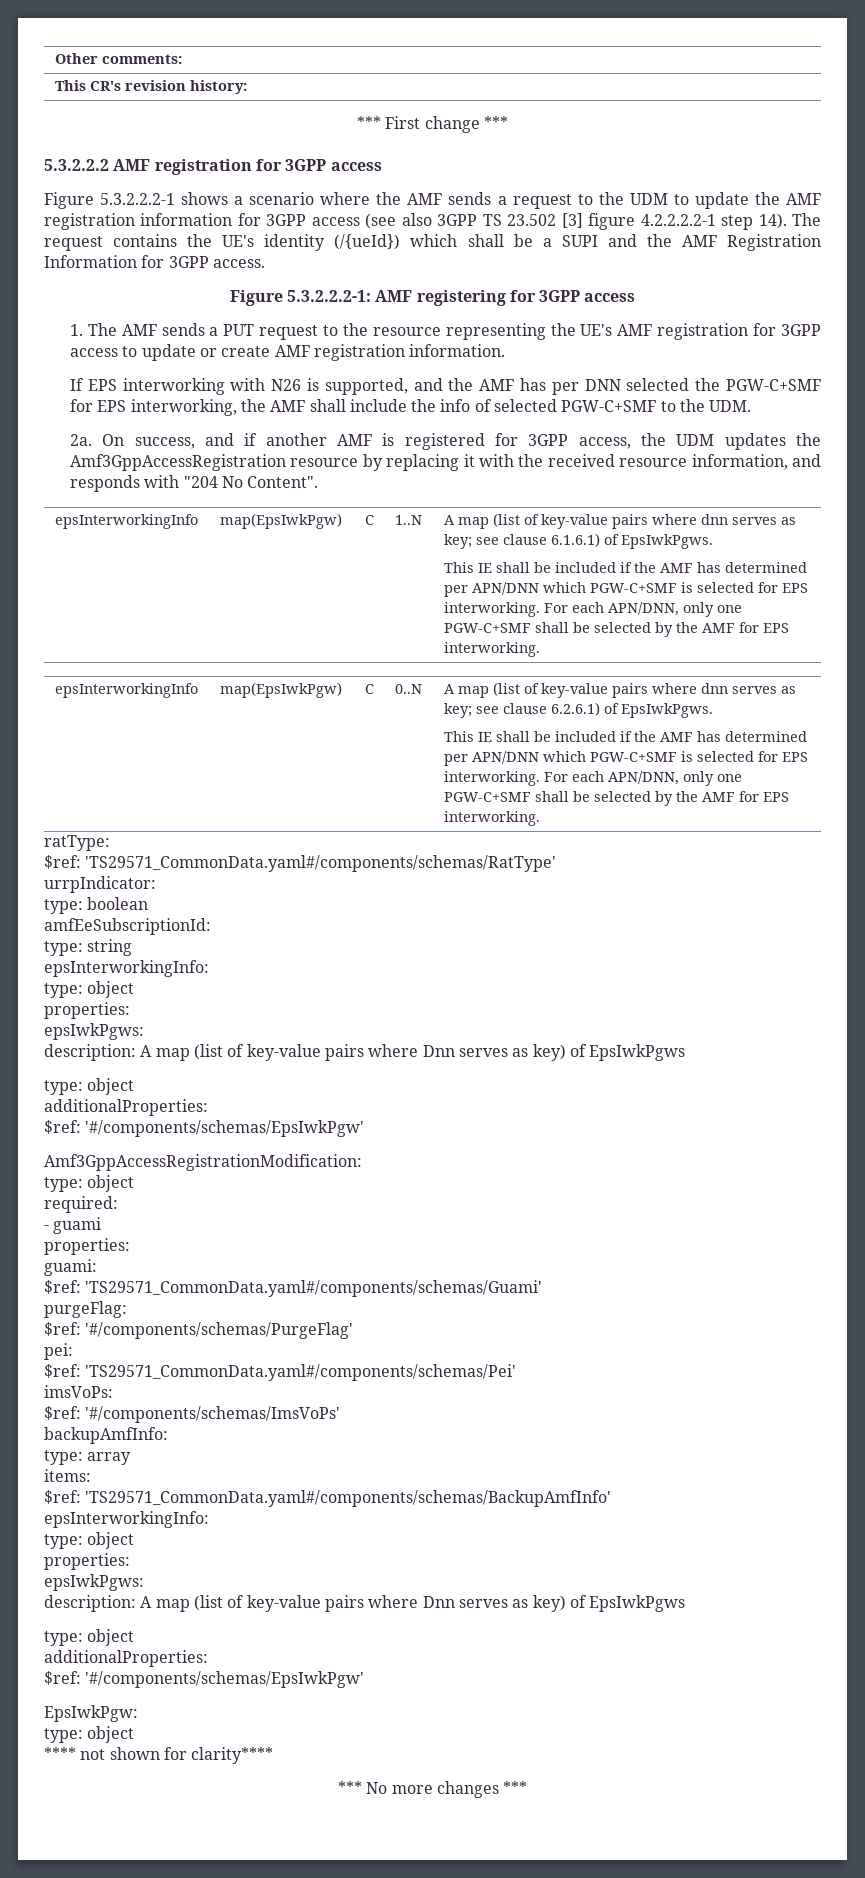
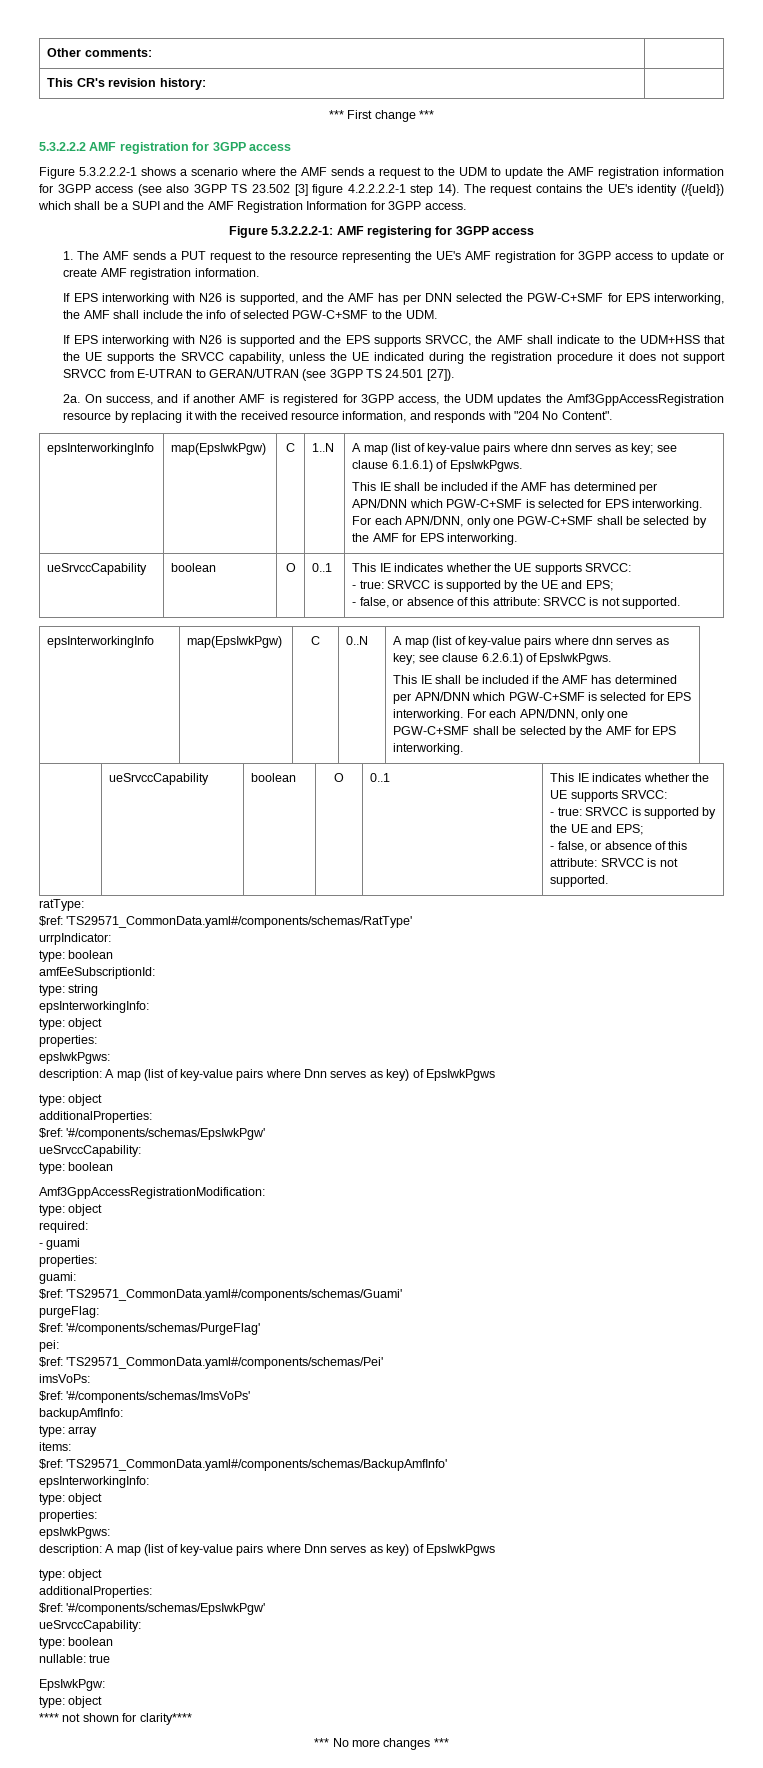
(752, 406) none -> [63,335,726,347] [63,352,726,364] [63,369,454,381] // If EPS interworking with N26 is supported and the EPS supports SRVCC, the AMF shall indicate to the UDM+HSS that the UE supports the SRVCC capability, unless the UE indicated during the registration procedure it does not support SRVCC from E-UTRAN to GERAN/UTRAN (see 3GPP TS 24.501 [27]).
(540, 649) none -> [47,563,148,575] [171,563,217,572] [285,563,296,572] [312,563,333,572] [352,563,632,575] [352,580,613,592] [352,597,681,609] // ueSrvccCapability | boolean | O | 0..1 | This IE indicates whether the UE supports SRVCC: // - true: SRVCC is supported by the UE and EPS; // - false, or absence of this attribute: SRVCC is not supported.
(540, 818) none -> [109,773,210,785] [251,773,297,782] [334,773,344,782] [370,773,391,782] [550,773,709,782] [550,790,668,802] [550,807,717,819] [550,824,643,835] [550,841,688,852] [550,858,678,867] [550,875,609,887] // | ueSrvccCapability | boolean | O | 0..1 | This IE indicates whether the UE supports SRVCC: // - true: SRVCC is supported by the UE and EPS; // - false, or absence of this attribute: SRVCC is not supported.
(365, 1128) none -> [39,1145,141,1157] [39,1162,114,1174] // ueSrvccCapability: // type: boolean
(365, 1679) none -> [39,1620,141,1632] [39,1637,114,1649] [39,1654,111,1663] // ueSrvccCapability: // type: boolean // nullable: true

